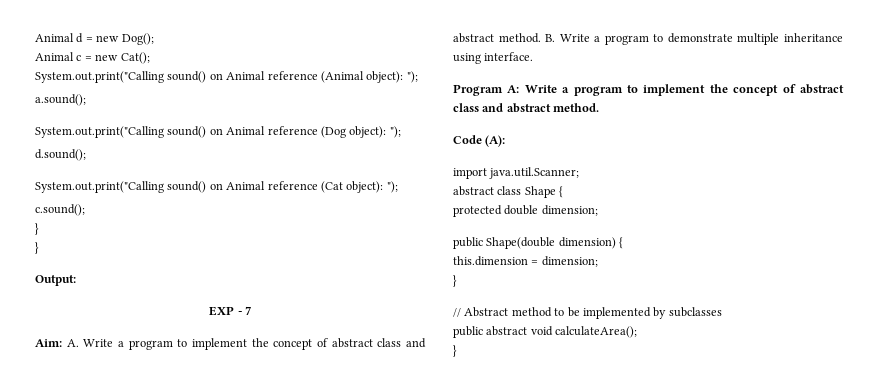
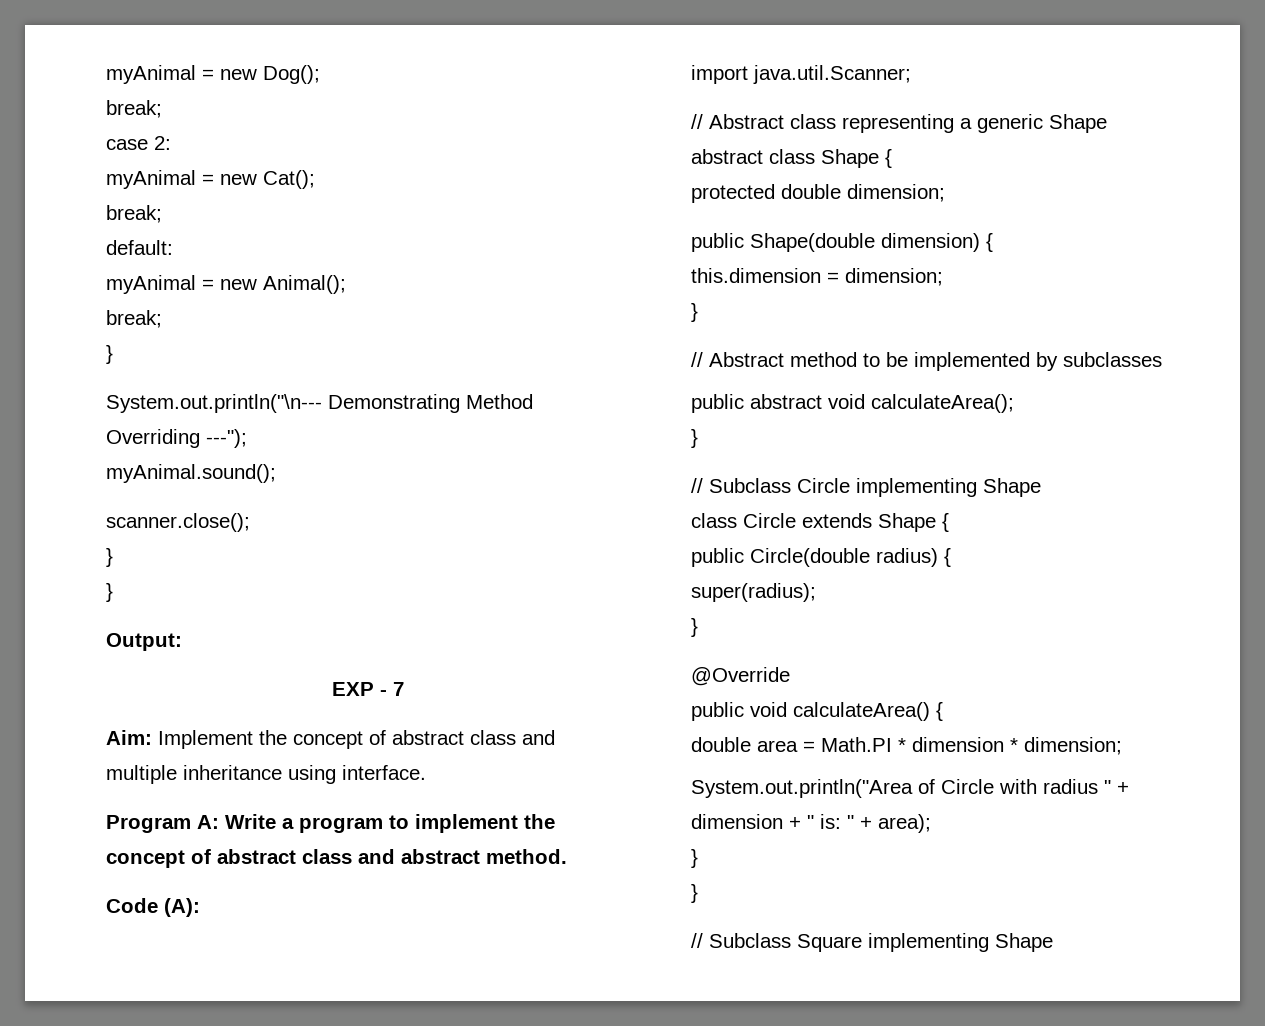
[35,33,84,43] Animal d -> [106,65,196,84] myAnimal
[35,52,82,61] Animal c -> [106,100,162,118] [106,136,171,150] [106,170,196,189] break; // case 2: // myAnimal
[35,71,418,83] [35,94,86,106] [35,126,401,138] [35,149,86,161] [35,181,398,193] [35,204,85,216] System.out.print("Calling sound() on Animal reference (Animal object): "); // a.sound(); // System.out.print("Calling sound() on Animal reference (Dog object): "); // d.sound(); // System.out.print("Calling sound() on Animal reference (Cat object): "); // c.sound(); -> [106,205,162,223] [106,240,173,255] [106,275,346,294] [106,310,162,328] [106,345,113,364] [106,394,533,413] [106,429,247,448] [106,464,276,483] [106,513,250,532] break; // default: // myAnimal = new Animal(); // break; // } // System.out.println("\n--- Demonstrating Method Overriding ---"); // myAnimal.sound(); // scanner.close();
[66,338,427,350] [453,33,733,45] A. Write a program to implement the concept of abstract class and abstract method. B. Write a program to demonstrate -> [158,730,555,749] Implement the concept of abstract class and
(580, 173) none -> [691,114,1107,133] // // Abstract class representing a generic Shape
(457, 351) none -> [691,478,1041,497] [691,513,949,532] [691,548,951,567] [691,583,816,602] [691,618,698,637] [691,667,790,686] [691,702,943,721] [691,737,1122,755] [691,779,1129,798] [691,814,931,833] [691,849,698,868] [691,884,698,903] [691,933,1053,952] // // Subclass Circle implementing Shape // class Circle extends Shape { // public Circle(double radius) { // super(radius); // } // @Override // public void calculateArea() { // double area = Math.PI * dimension * dimension; // System.out.println("Area of Circle with radius " + dimension + " is: " + area); // } // } // // Subclass Square implementing Shape

